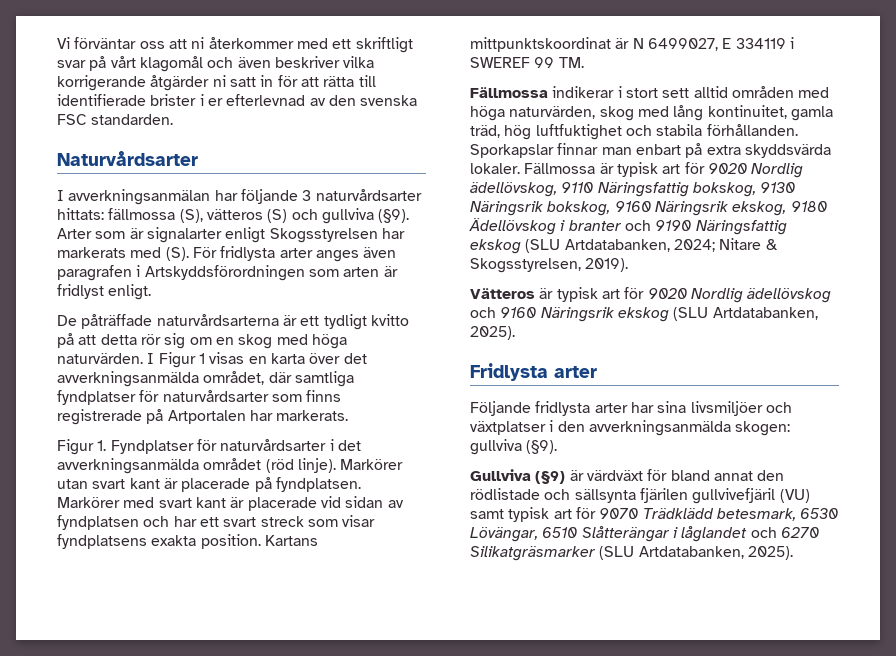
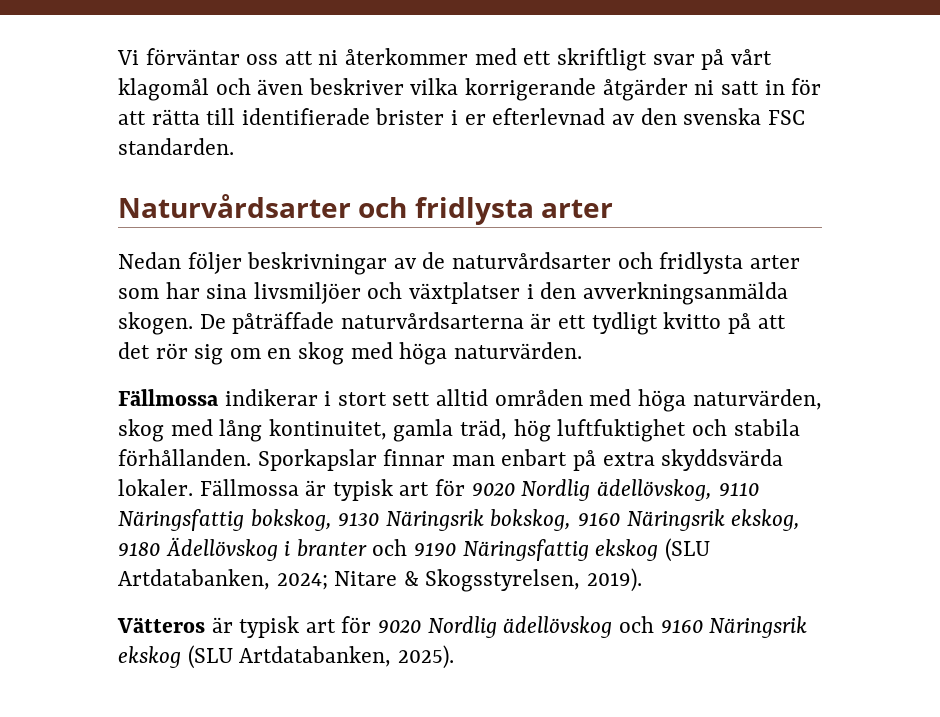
[57,189,422,205] [57,208,410,224] [57,227,405,243] [57,246,397,262] [57,265,398,281] [57,284,152,300] // I avverkningsanmälan har följande 3 naturvårdsarter hittats: fällmossa (S), vätteros (S) och gullviva (§9). Arter som är signalarter enligt Skogsstyrelsen har markerats med (S). För fridlysta arter anges även paragrafen i Artskyddsförordningen som arten är fridlyst enligt. // -> [358,197,614,225] [118,252,800,275] [118,282,788,305] [118,312,193,335] och fridlysta arter // Nedan följer beskrivningar av de naturvårdsarter och fridlysta arter som har sina livsmiljöer och växtplatser i den avverkningsanmälda skogen.
[100,334,137,345] detta -> [118,342,150,359] det
[147,352,367,368] [57,371,354,387] [57,390,342,405] [57,409,349,425] [57,439,361,455] [57,458,404,474] [57,477,361,492] [57,496,404,511] [57,515,376,530] [57,534,318,549] [470,37,794,52] [470,57,584,68] I Figur 1 visas en karta över det avverkningsanmälda området, där samtliga fyndplatser för naturvårdsarter som finns registrerade på Artportalen har markerats. // Figur 1. Fyndplatser för naturvårdsarter i det avverkningsanmälda området (röd linje). Markörer utan svart kant är placerade på fyndplatsen. Markörer med svart kant är placerade vid sidan av fyndplatsen och har ett svart streck som visar fyndplatsens exakta position. Kartans mittpunktskoordinat är N 6499027, E 334119 i SWEREF 99 TM. -> (582, 350) none
[470,363,597,381] [470,401,792,416] [470,420,791,436] [470,439,558,455] [470,469,785,484] [470,488,810,504] [470,507,839,522] [470,526,819,542] [470,546,793,561] // Fridlysta arter // Följande fridlysta arter har sina livsmiljöer och växtplatser i den avverkningsanmälda skogen: gullviva (§9). // Gullviva (§9) är värdväxt för bland annat den rödlistade och sällsynta fjärilen gullvivefjäril (VU) samt typisk art för 9070 Trädklädd betesmark, 6530 Lövängar, 6510 Slåtterängar i låglandet och 6270 Silikatgräsmarker (SLU Artdatabanken, 2025). -> (454, 657) none

